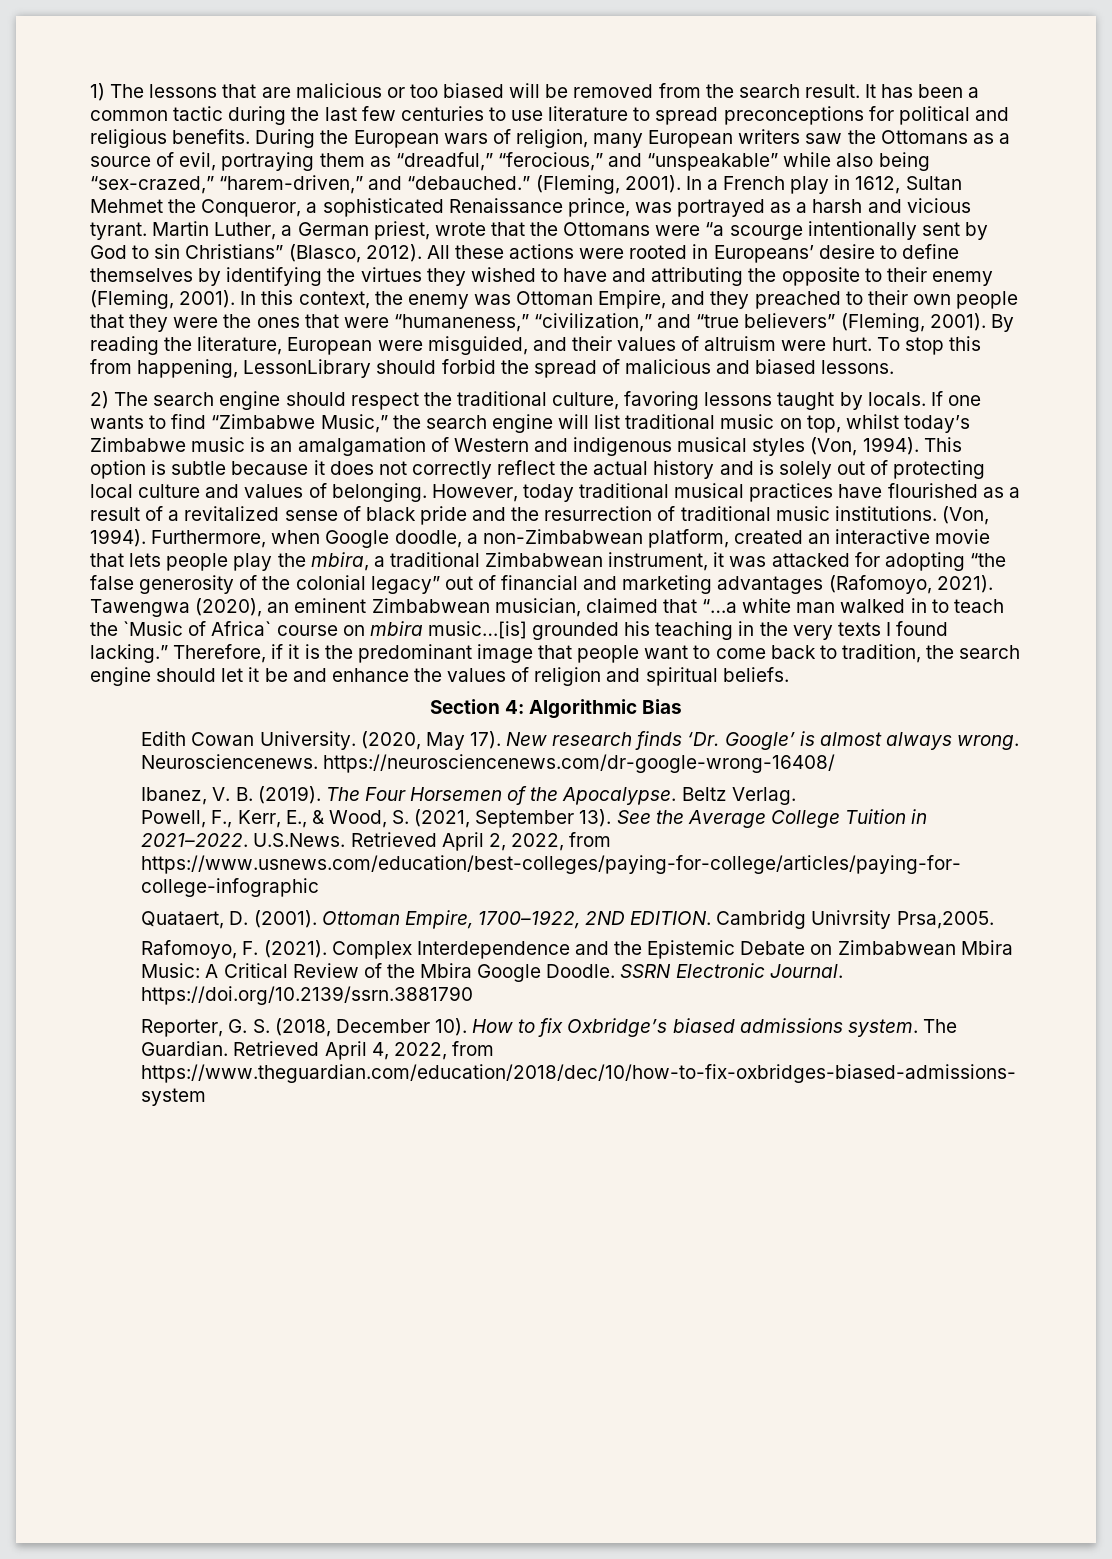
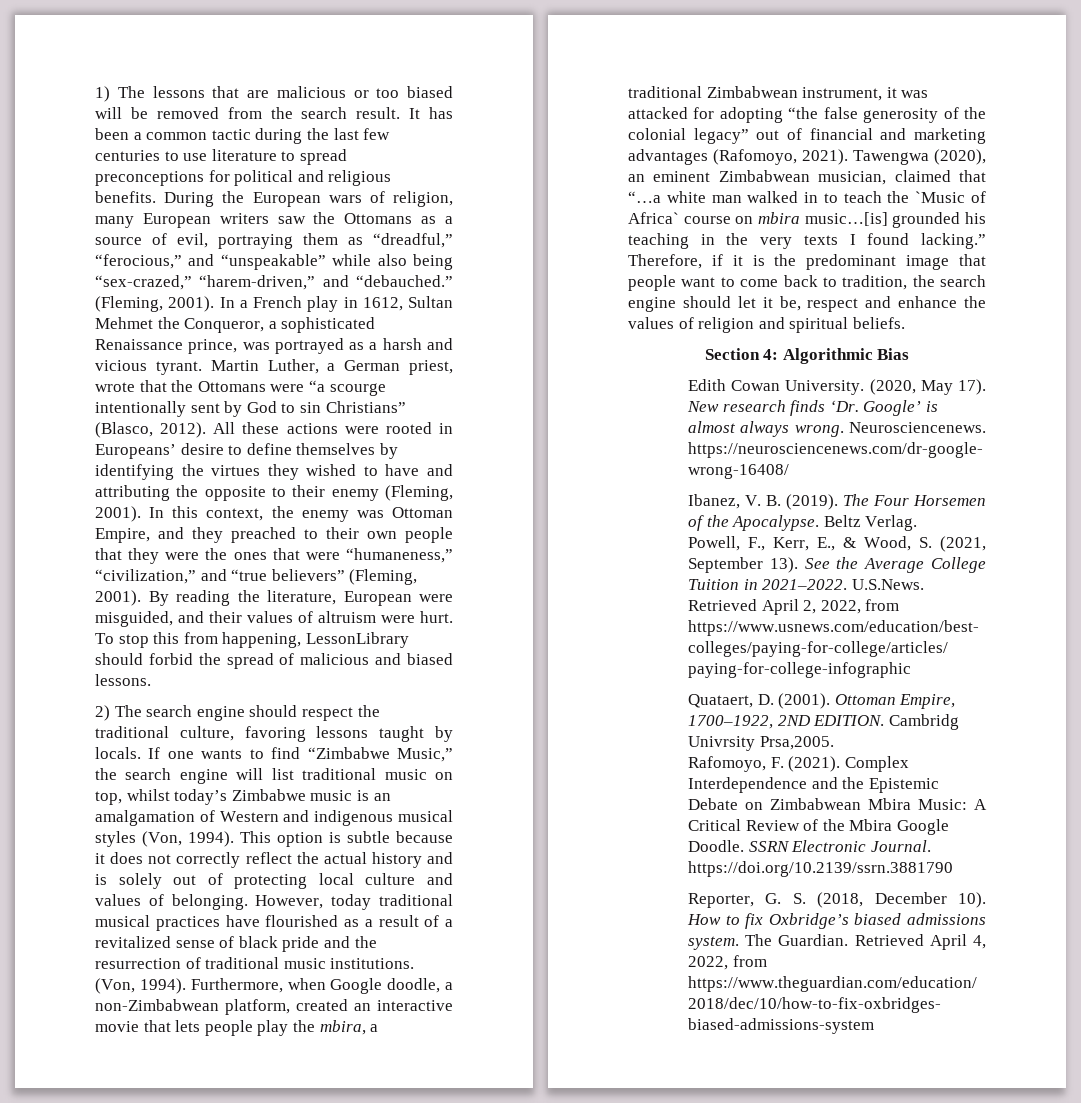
[264,668,288,682] be -> [779,296,859,312] be, respect

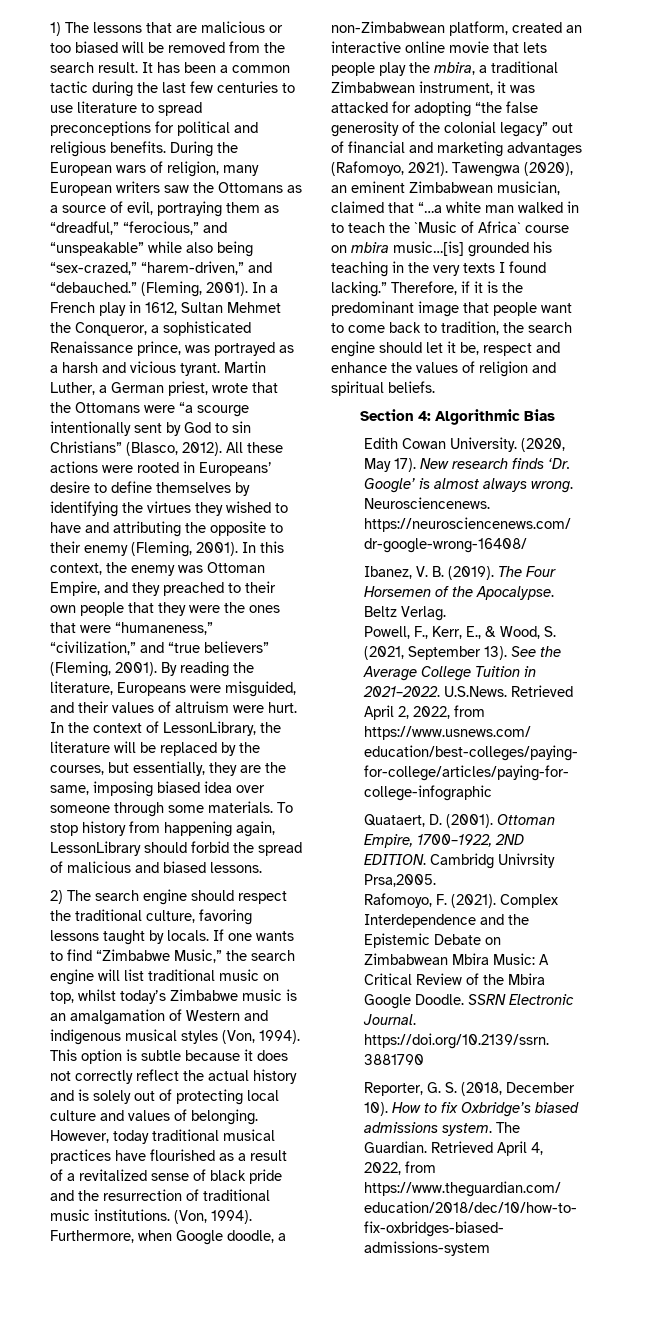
[343,591,412,606] European -> [117,682,186,696] Europeans
[95,632,302,648] To stop this from happening, -> [50,721,281,736] [50,741,260,756] [50,761,286,776] [50,781,265,797] [50,801,293,817] [50,821,275,837] In the context of LessonLibrary, the literature will be replaced by the courses, but essentially, they are the same, imposing biased idea over someone through some materials. To stop history from happening again,
(453, 1005) none -> [405,41,445,53] online

